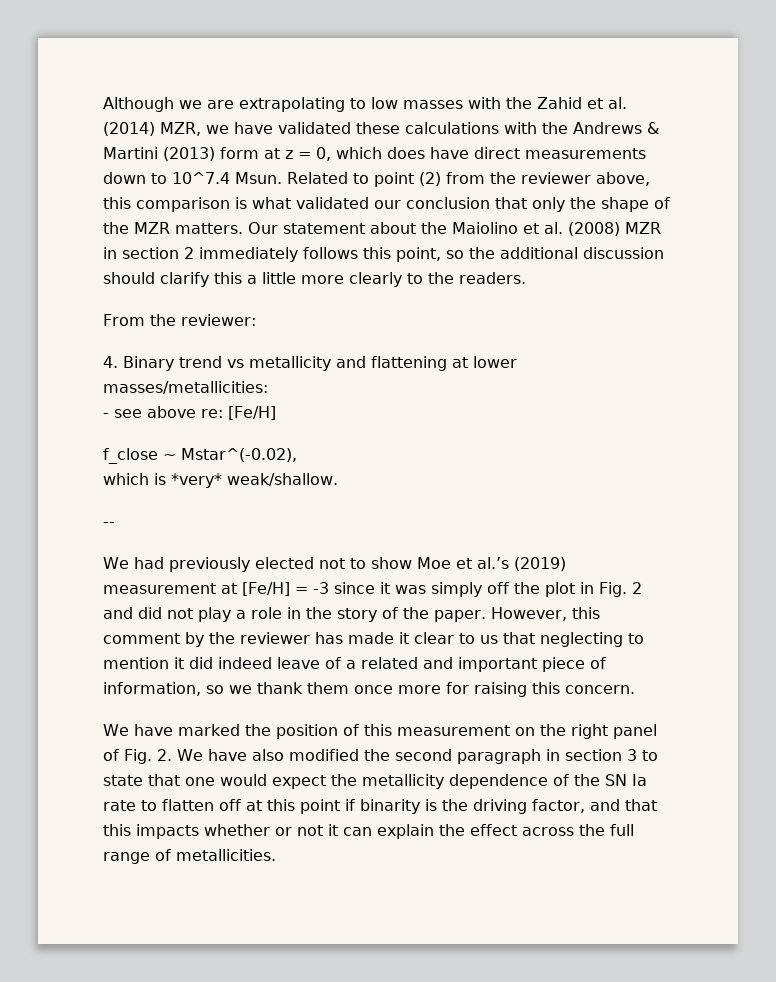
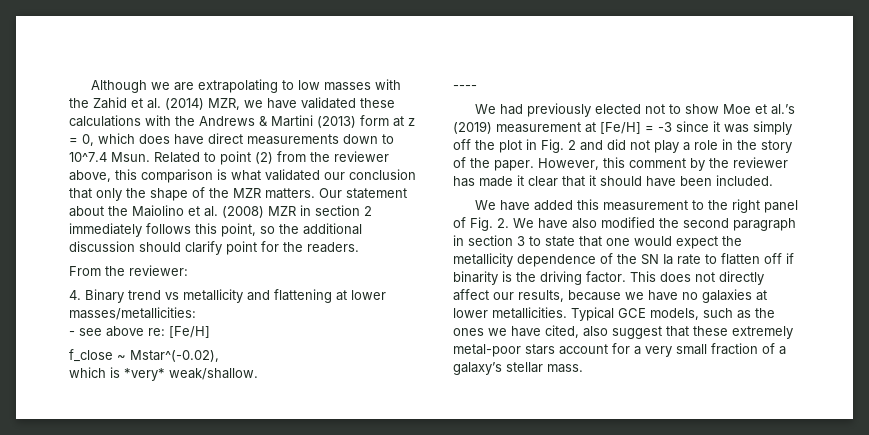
[214,272,423,287] this a little more clearly to -> [226,241,279,255] point for
[103,522,115,527] -- -> [453,85,477,90] ----
[459,632,644,647] [103,657,606,672] [103,682,635,697] [103,724,359,739] to us that neglecting to mention it did indeed leave of a related and important piece of information, so we thank them once more for raising this concern. // We have marked the position of -> [562,175,773,187] [475,200,574,211] that it should have been included. // We have added
[514,727,535,736] on -> [692,200,705,210] to
[246,799,340,814] at this point -> (782, 258) none
[532,799,657,813] [103,824,634,839] [103,849,276,864] factor, and that this impacts whether or not it can explain the effect across the full range of metallicities. -> [586,271,764,285] [453,289,767,303] [453,307,775,321] [453,325,793,339] [453,343,786,357] [453,362,583,375] factor. This does not directly affect our results, because we have no galaxies at lower metallicities. Typical GCE models, such as the ones we have cited, also suggest that these extremely metal-poor stars account for a very small fraction of a galaxy’s stellar mass.

